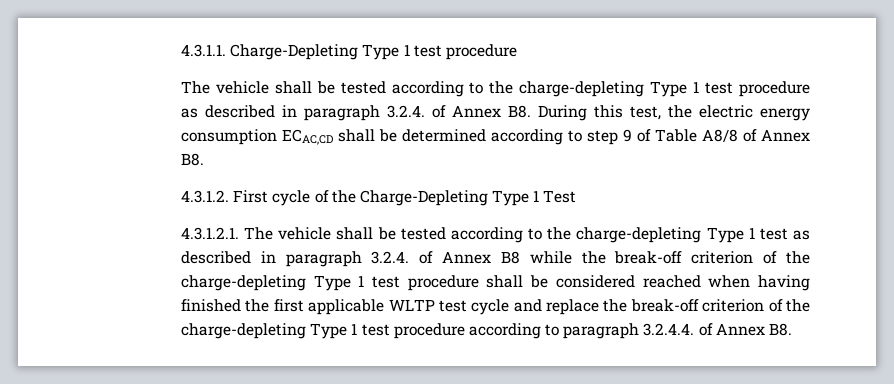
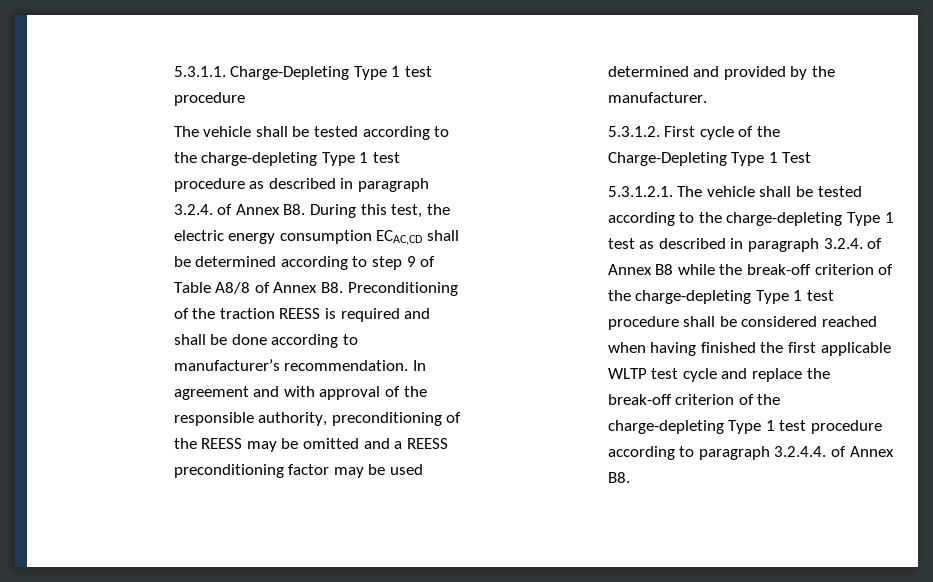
[180,44,226,57] 4.3.1.1. -> [173,66,226,77] 5.3.1.1.
[180,190,229,203] // 4.3.1.2. -> [347,282,458,296] [173,308,431,322] [173,334,359,348] [173,359,426,371] [173,386,427,400] [173,412,462,426] [173,438,448,452] [173,464,424,478] [607,66,836,80] [607,92,707,103] [607,126,660,137] Preconditioning of the traction REESS is required and shall be done according to manufacturer’s recommendation. In agreement and with approval of the responsible authority, preconditioning of the REESS may be omitted and a REESS preconditioning factor may be used determined and provided by the manufacturer. // 5.3.1.2.
[180,227,239,240] 4.3.1.2.1. -> [607,186,673,197] 5.3.1.2.1.

